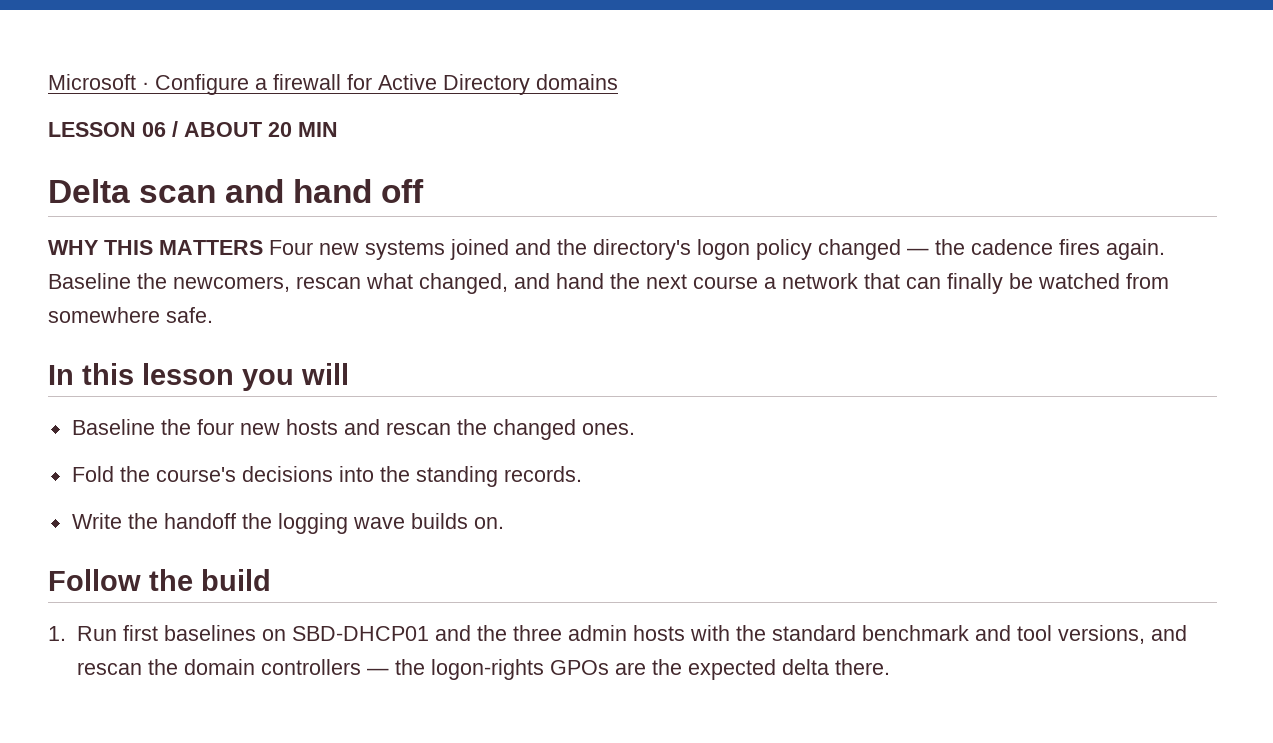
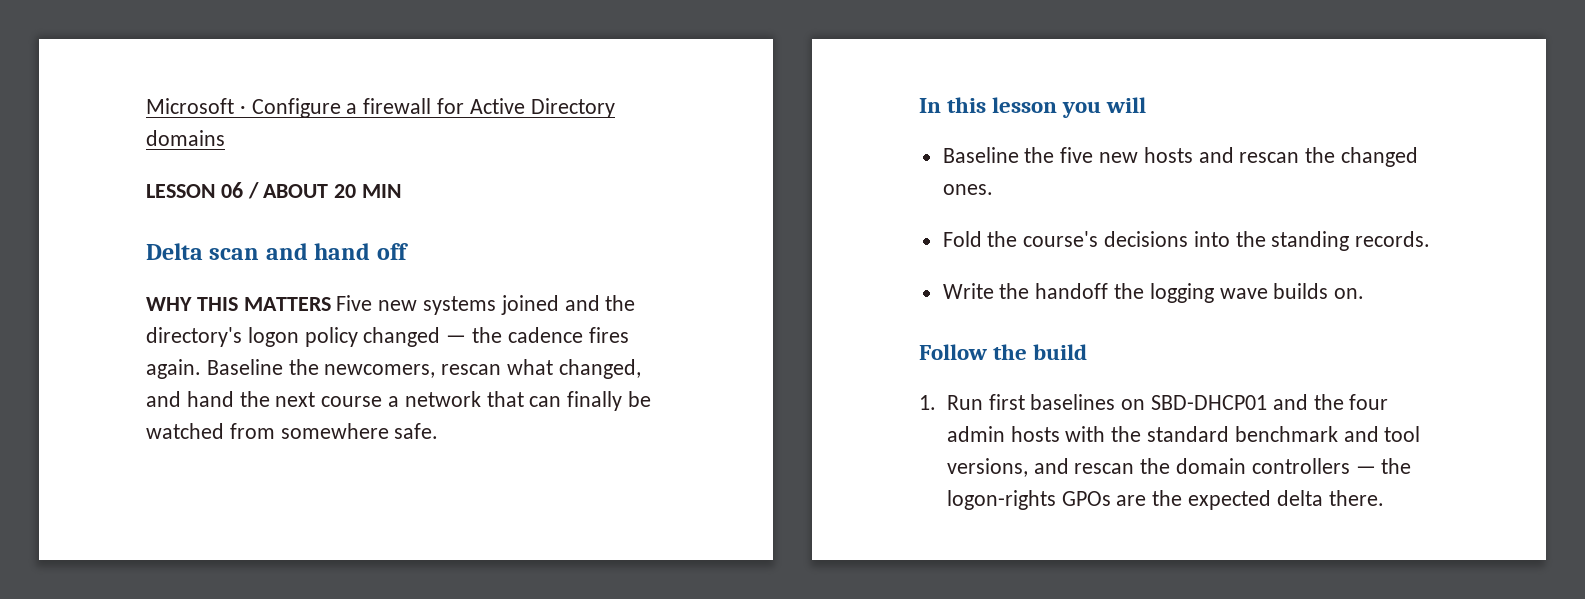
[269,240,313,255] Four -> [336,295,373,311] Five
[196,419,234,435] four -> [1060,147,1094,163] five
[512,625,562,641] three -> [1349,394,1389,410] four

